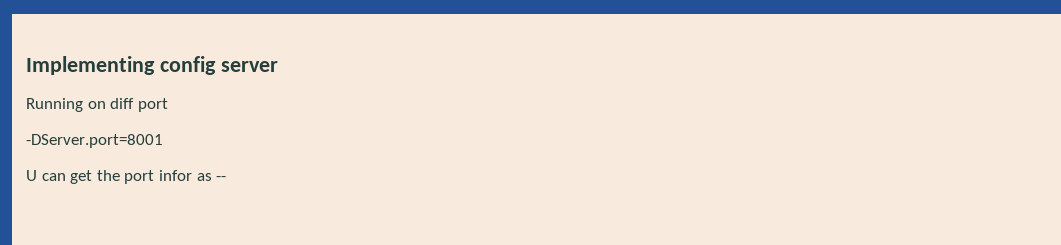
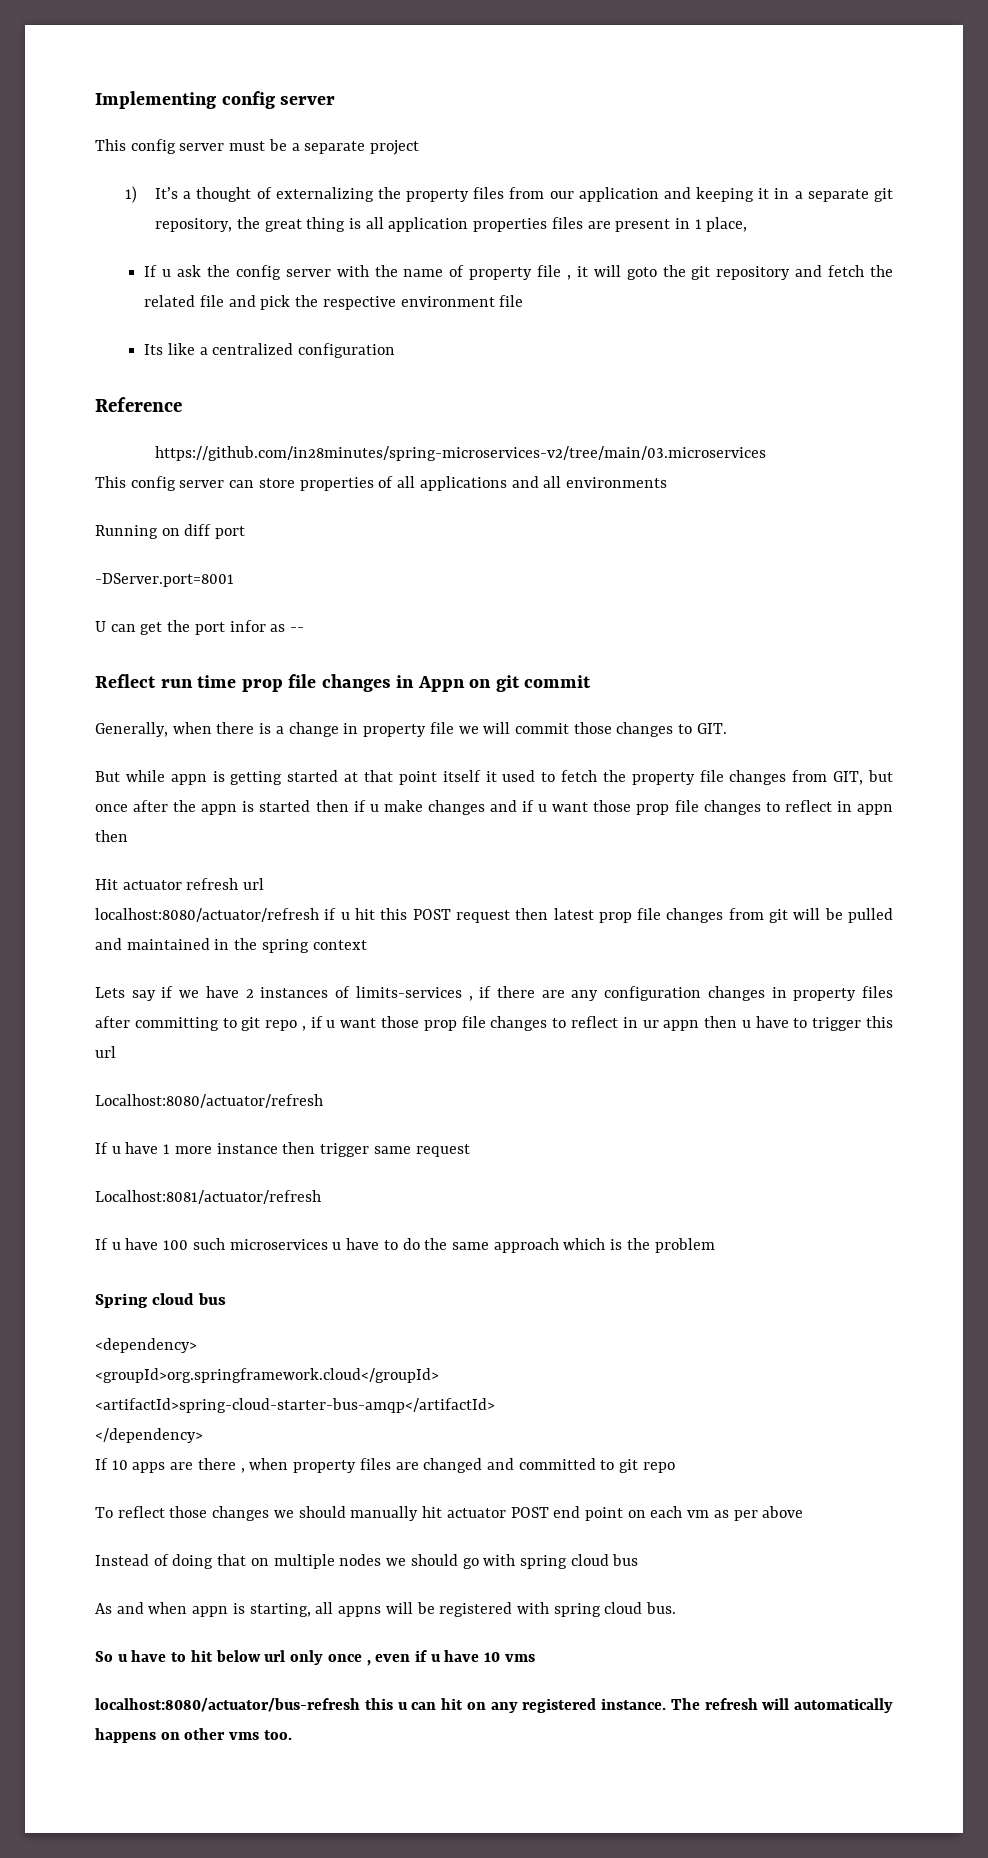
(278, 66) none -> [95,139,420,155] [125,186,893,203] [155,217,748,232] [144,265,893,280] [144,295,524,310] [144,343,396,358] [95,397,182,412] [155,446,767,461] [95,476,667,491] // This config server must be a separate project // 1) It’s a thought of externalizing the property files from our application and keeping it in a separate git repository, the great thing is all application properties files are present in 1 place, // If u ask the config server with the name of property file , it will goto the git repository and fetch the related file and pick the respective environment file // Its like a centralized configuration // Reference // https://github.com/in28minutes/spring-microservices-v2/tree/main/03.microservices // This config server can store properties of all applications and all environments
(227, 178) none -> [95,674,592,692] [95,722,727,737] [95,770,894,785] [95,800,893,815] [95,830,128,842] [95,878,265,890] [95,908,893,923] [95,938,367,953] [95,986,893,1001] [95,1016,893,1031] [95,1046,116,1058] [95,1094,323,1108] [95,1142,470,1157] [95,1190,321,1204] [95,1238,715,1253] [95,1293,227,1308] [95,1338,197,1353] [95,1368,439,1383] [95,1398,495,1413] [95,1428,203,1443] [95,1458,675,1473] [95,1506,804,1521] [95,1554,639,1569] [95,1602,677,1617] [95,1650,535,1666] [95,1698,893,1713] [95,1728,292,1743] // Reflect run time prop file changes in Appn on git commit // Generally, when there is a change in property file we will commit those changes to GIT. // But while appn is getting started at that point itself it used to fetch the property file changes from GIT, but once after the appn is started then if u make changes and if u want those prop file changes to reflect in appn then // Hit actuator refresh url // localhost:8080/actuator/refresh if u hit this POST request then latest prop file changes from git will be pulled and maintained in the spring context // Lets say if we have 2 instances of limits-services , if there are any configuration changes in property files after committing to git repo , if u want those prop file changes to reflect in ur appn then u have to trigger this url // Localhost:8080/actuator/refresh // If u have 1 more instance then trigger same request // Localhost:8081/actuator/refresh // If u have 100 such microservices u have to do the same approach which is the problem // Spring cloud bus // <dependency> // <groupId>org.springframework.cloud</groupId> // <artifactId>spring-cloud-starter-bus-amqp</artifactId> // </dependency> // If 10 apps are there , when property files are changed and committed to git repo // To reflect those changes we should manually hit actuator POST end point on each vm as per above // Instead of doing that on multiple nodes we should go with spring cloud bus // As and when appn is starting, all appns will be registered with spring cloud bus. // So u have to hit below url only once , even if u have 10 vms // localhost:8080/actuator/bus-refresh this u can hit on any registered instance. The refresh will automatically happens on other vms too.

